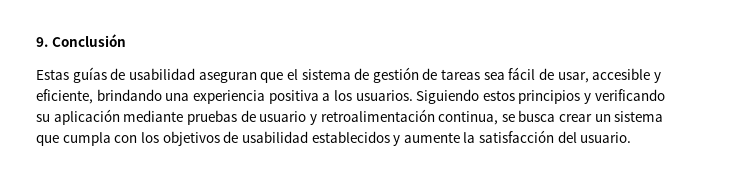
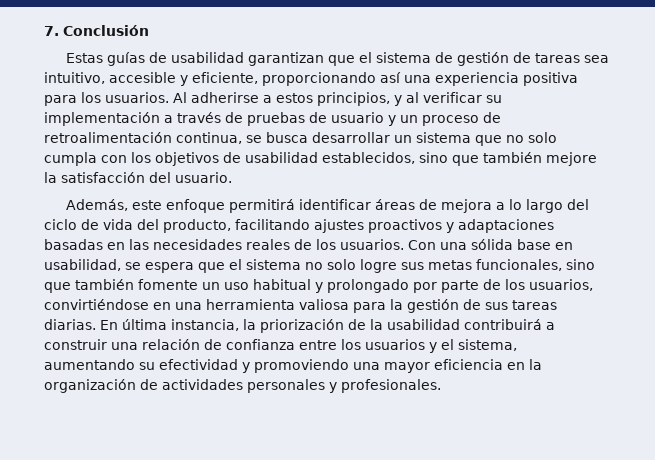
[36,37,48,47] 9. -> [44,26,59,36] 7.
[198,72,257,83] aseguran -> [247,52,324,66] garantizan
[508,67,589,83] fácil de usar, -> [44,72,105,84] intuitivo,
[96,89,162,101] brindando -> [262,72,401,86] proporcionando así
[322,89,665,104] [36,109,184,125] a los usuarios. Siguiendo estos principios y verificando su aplicación mediante -> [44,92,502,106] [44,112,243,126] para los usuarios. Al adherirse a estos principios, y al verificar su implementación a través de
(317, 119) none -> [400,112,501,126] un proceso de
[559,114,593,122] crear -> [312,132,390,143] desarrollar
(59, 140) none -> [506,132,557,143] no solo
[311,131,460,146] establecidos y aumente -> [322,152,597,166] establecidos, sino que también mejore
(632, 137) none -> [65,199,589,213] [44,219,554,233] [44,239,573,250] [44,259,595,273] [44,279,593,293] [44,299,557,313] [44,319,555,333] [44,339,517,353] [44,359,542,373] [44,379,441,393] // Además, este enfoque permitirá identificar áreas de mejora a lo largo del ciclo de vida del producto, facilitando ajustes proactivos y adaptaciones basadas en las necesidades reales de los usuarios. Con una sólida base en usabilidad, se espera que el sistema no solo logre sus metas funcionales, sino que también fomente un uso habitual y prolongado por parte de los usuarios, convirtiéndose en una herramienta valiosa para la gestión de sus tareas diarias. En última instancia, la priorización de la usabilidad contribuirá a construir una relación de confianza entre los usuarios y el sistema, aumentando su efectividad y promoviendo una mayor eficiencia en la organización de actividades personales y profesionales.

